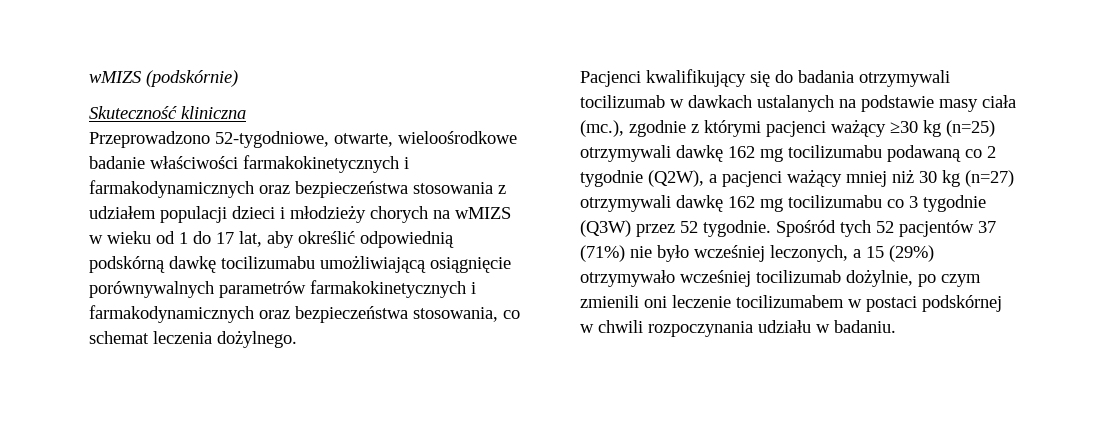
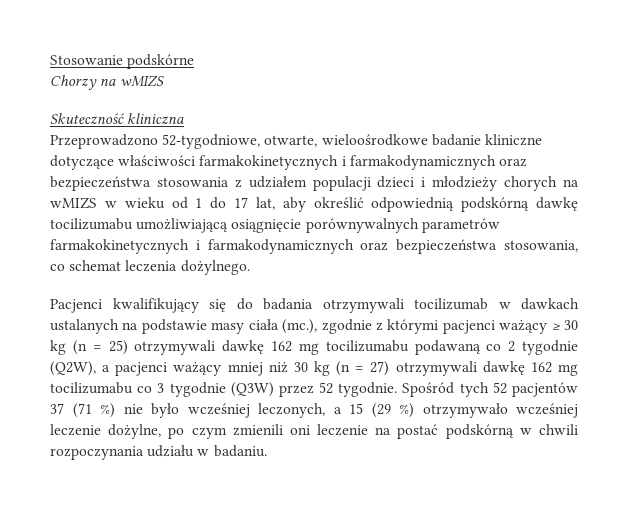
[89,70,238,87] wMIZS (podskórnie) -> [50,54,195,69] [50,75,165,90] Stosowanie podskórne // Chorzy na wMIZS
(145, 162) none -> [484,134,542,146] [50,155,114,170] kliniczne dotyczące
[890,120,995,137] ≥30 kg (n=25) -> [551,320,579,330] [50,340,128,355] ≥ 30 kg (n = 25)
[965,170,1014,187] (n=27) -> [336,361,390,376] (n = 27)
[580,245,625,262] (71%) -> [72,403,115,418] (71 %)
[889,245,934,262] [580,269,913,287] (29%) otrzymywało wcześniej tocilizumab dożylnie, -> [371,403,578,418] [50,424,162,439] (29 %) otrzymywało wcześniej leczenie dożylne,
[736,295,1002,312] tocilizumabem w postaci podskórnej -> [375,424,514,439] na postać podskórną

